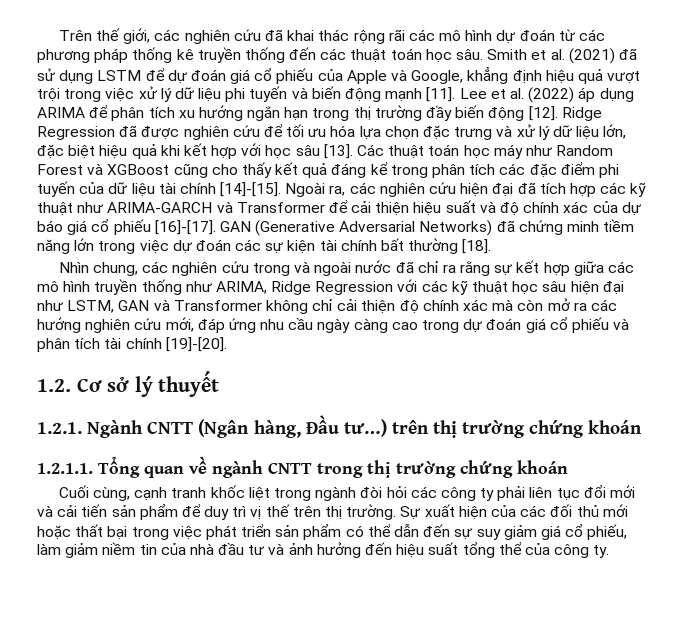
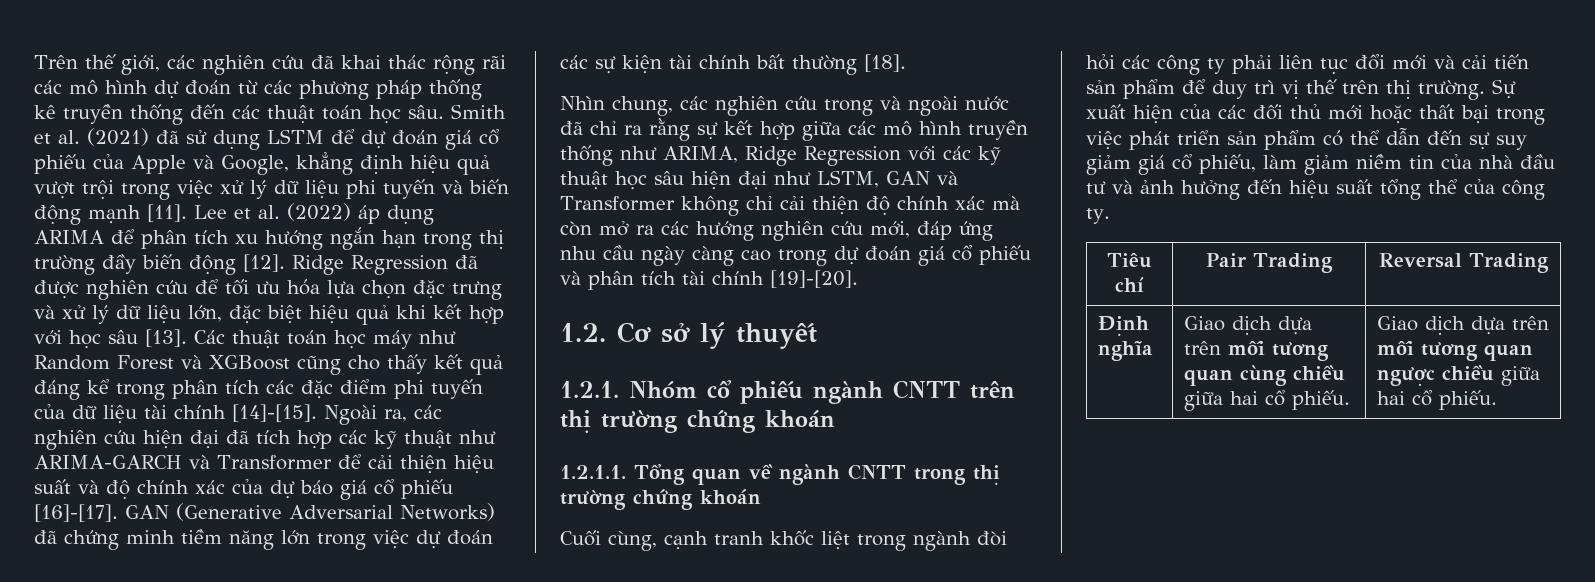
[87,415,387,438] Ngành CNTT (Ngân hàng, Đầu tư…) -> [629,380,960,404] Nhóm cổ phiếu ngành CNTT
(610, 551) none -> [1107,253,1152,268] [1115,277,1144,292] [1206,253,1333,273] [1378,253,1549,273] [1097,316,1149,336] [1097,341,1153,361] [1183,316,1312,335] [1183,341,1329,361] [1183,365,1345,386] [1183,390,1350,411] [1376,316,1549,335] [1376,341,1533,361] [1376,365,1540,386] [1376,390,1497,410] // Tiêu chí | Pair Trading | Reversal Trading // Định nghĩa | Giao dịch dựa trên mối tương quan cùng chiều giữa hai cổ phiếu. | Giao dịch dựa trên mối tương quan ngược chiều giữa hai cổ phiếu.

